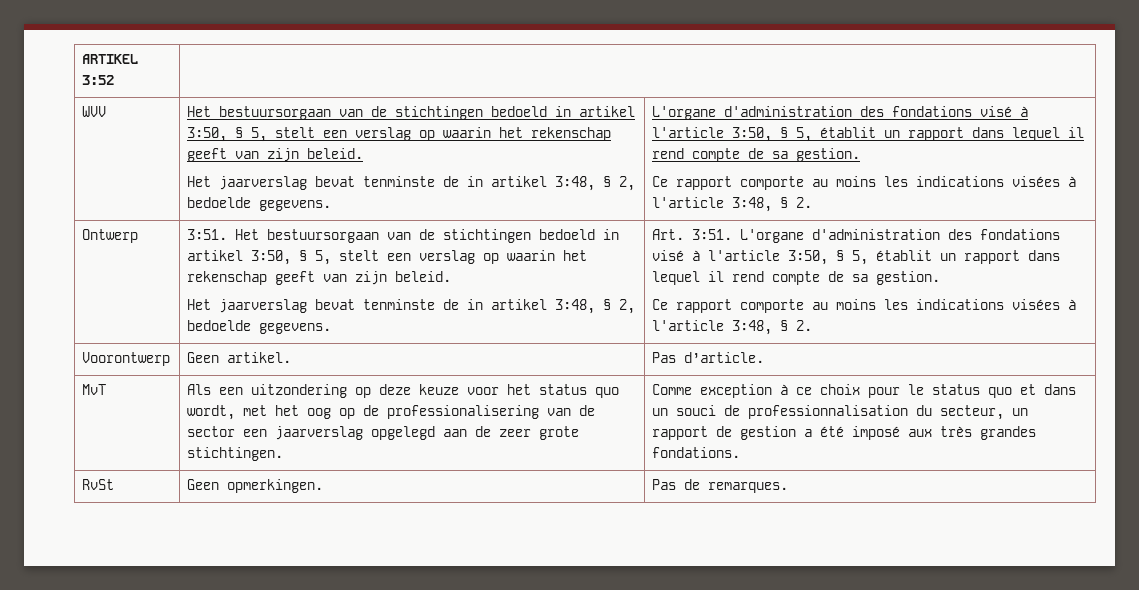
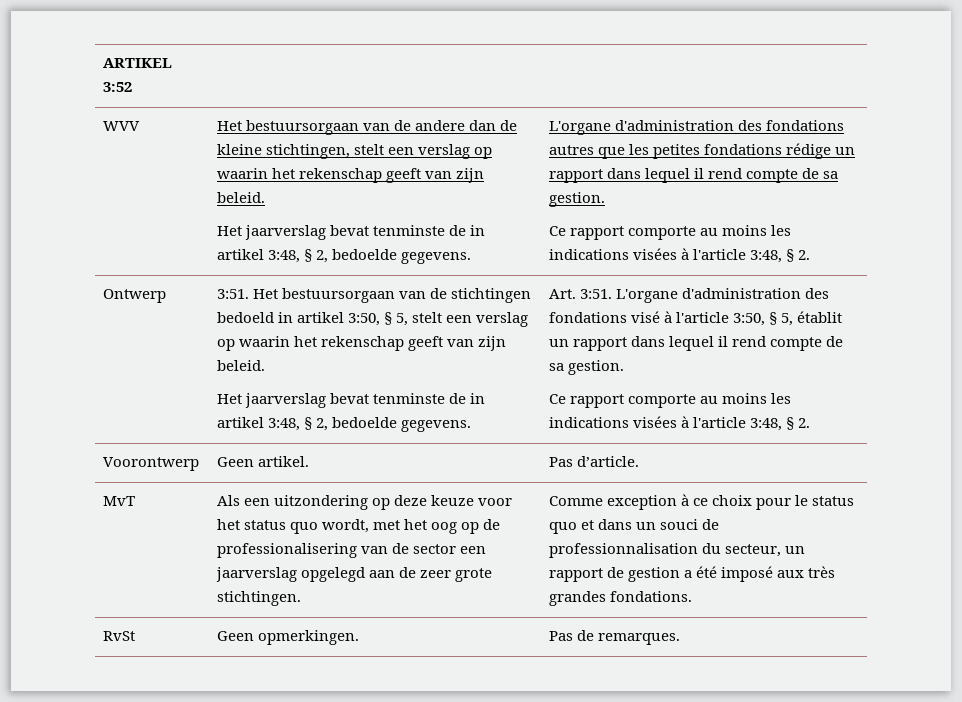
[394,106,635,120] [186,127,267,142] stichtingen bedoeld in artikel 3:50, § 5, -> [415,120,518,131] [217,144,351,159] andere dan de kleine stichtingen,
[979,106,1028,117] [651,127,876,142] visé à l'article 3:50, § 5, établit -> [549,143,832,159] autres que les petites fondations rédige

